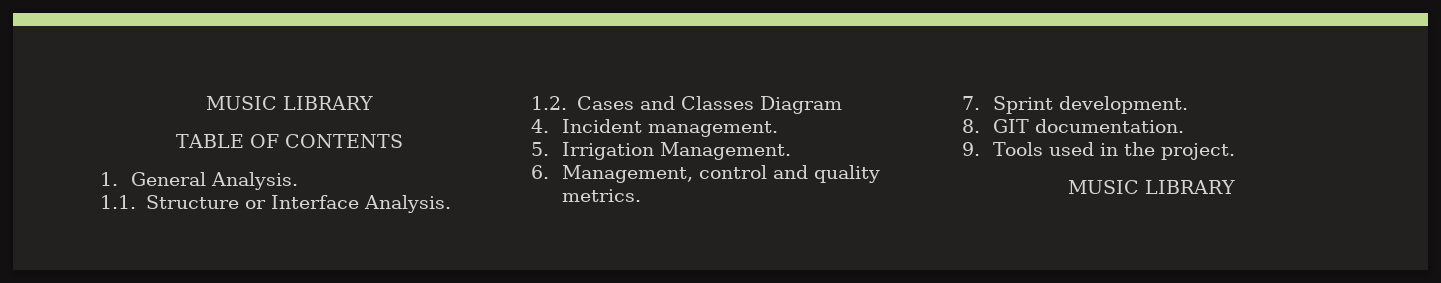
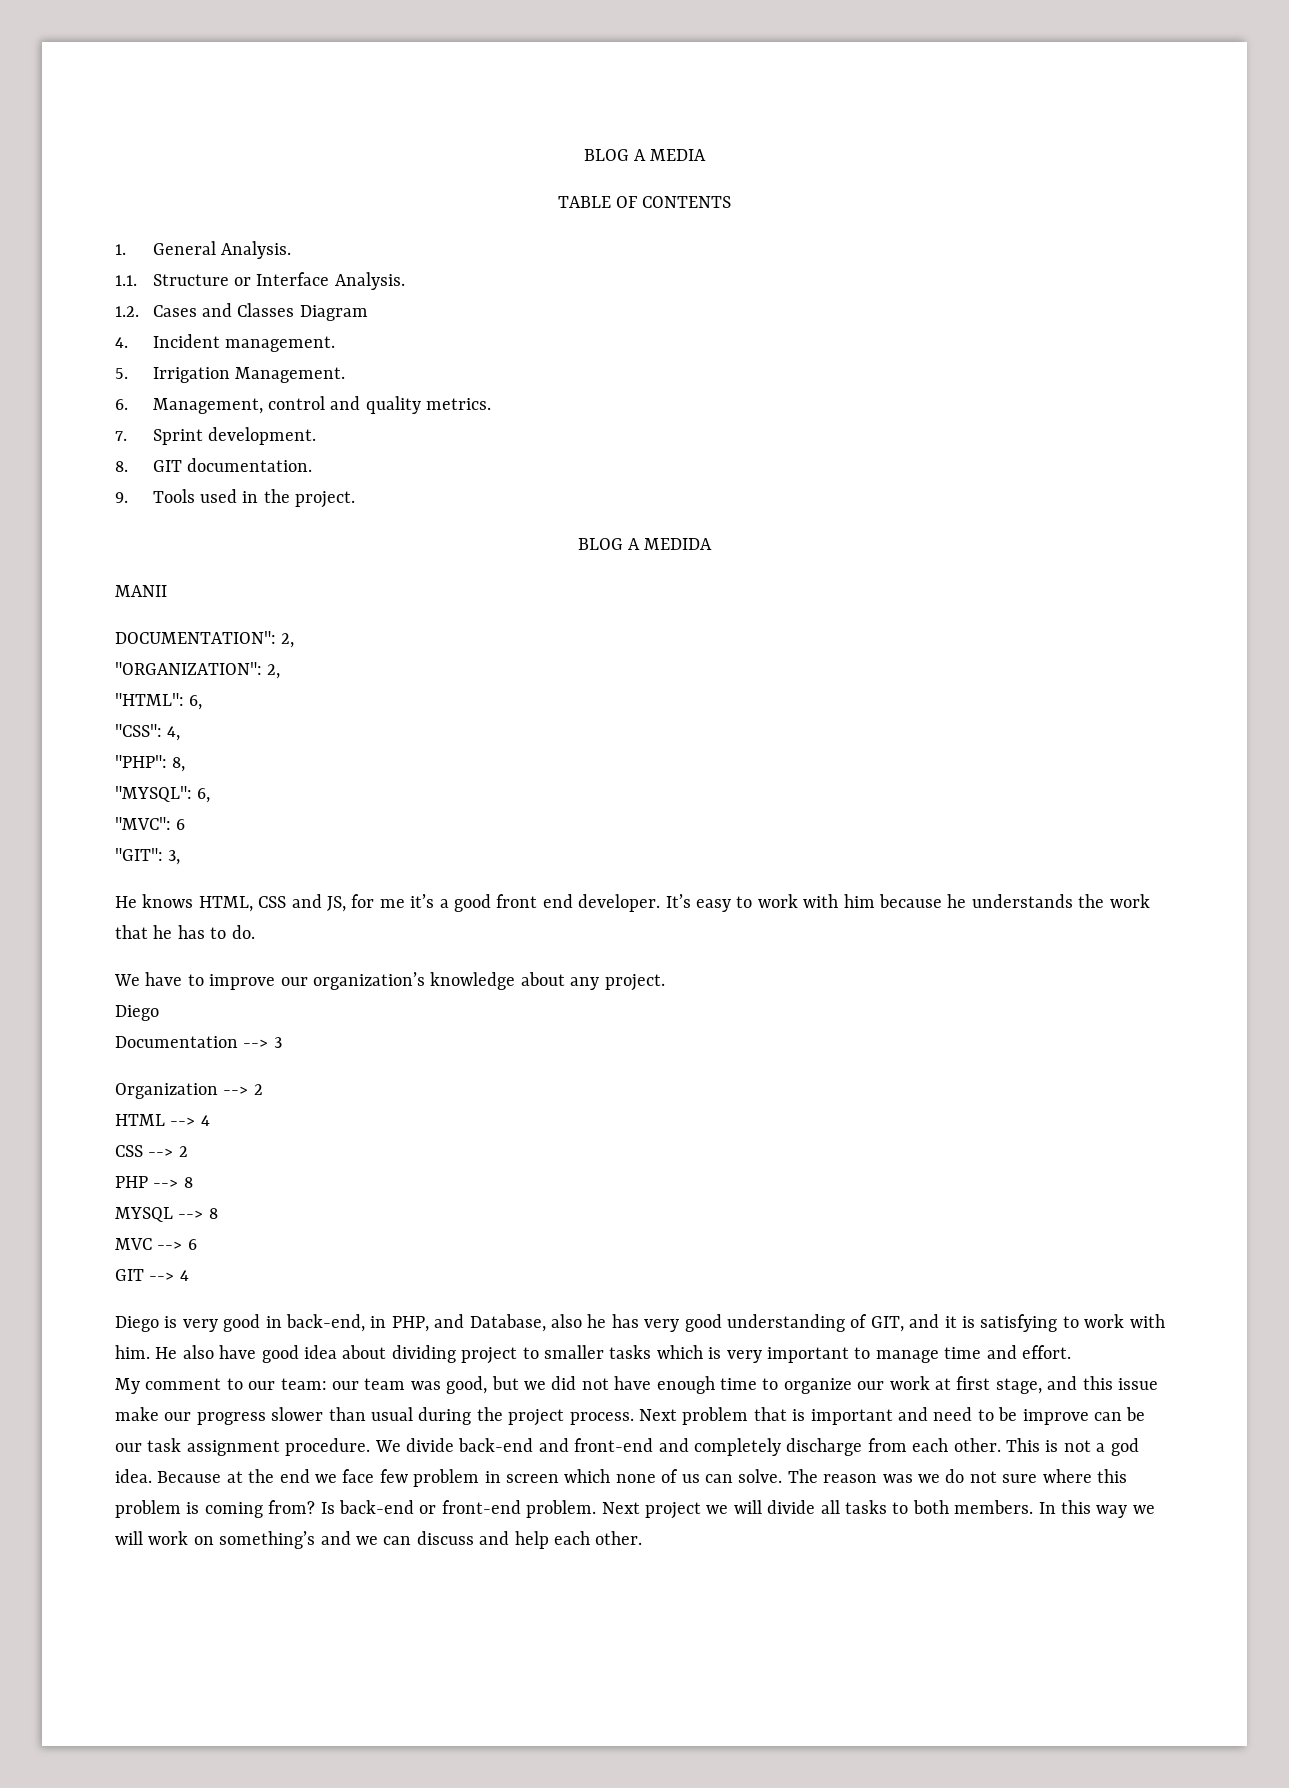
[206,96,373,110] MUSIC LIBRARY -> [583,149,707,161] BLOG A MEDIA
[1068,180,1235,194] MUSIC LIBRARY -> [577,538,713,550] [115,585,167,597] [115,631,295,648] [115,662,281,679] [115,693,203,710] [115,724,181,741] [115,755,186,772] [115,786,211,803] [115,817,186,830] [115,848,181,865] [115,894,1150,912] [115,925,255,939] [114,972,665,991] [115,1005,159,1021] [115,1036,282,1048] [115,1083,263,1099] [115,1114,210,1126] [115,1145,188,1157] [115,1176,193,1188] [115,1207,218,1222] [115,1238,197,1250] [115,1269,189,1281] [115,1314,1165,1332] [115,1345,1071,1364] [115,1376,1158,1394] [115,1407,1146,1426] [115,1438,1139,1456] [115,1469,1127,1487] [115,1500,1155,1519] [115,1531,643,1549] BLOG A MEDIDA // MANII // DOCUMENTATION": 2, // "ORGANIZATION": 2, // "HTML": 6, // "CSS": 4, // "PHP": 8, // "MYSQL": 6, // "MVC": 6 // "GIT": 3, // He knows HTML, CSS and JS, for me it’s a good front end developer. It’s easy to work with him because he understands the work that he has to do. // We have to improve our organization’s knowledge about any project. // Diego // Documentation --> 3 // Organization --> 2 // HTML --> 4 // CSS --> 2 // PHP --> 8 // MYSQL --> 8 // MVC --> 6 // GIT --> 4 // Diego is very good in back-end, in PHP, and Database, also he has very good understanding of GIT, and it is satisfying to work with him. He also have good idea about dividing project to smaller tasks which is very important to manage time and effort. // My comment to our team: our team was good, but we did not have enough time to organize our work at first stage, and this issue make our progress slower than usual during the project process. Next problem that is important and need to be improve can be our task assignment procedure. We divide back-end and front-end and completely discharge from each other. This is not a god idea. Because at the end we face few problem in screen which none of us can solve. The reason was we do not sure where this problem is coming from? Is back-end or front-end problem. Next project we will divide all tasks to both members. In this way we will work on something’s and we can discuss and help each other.

